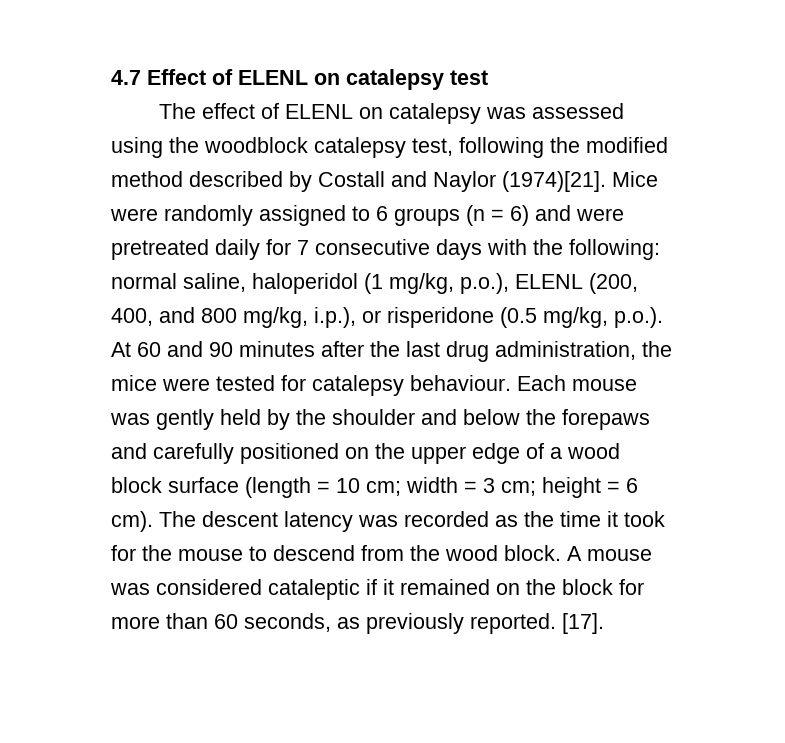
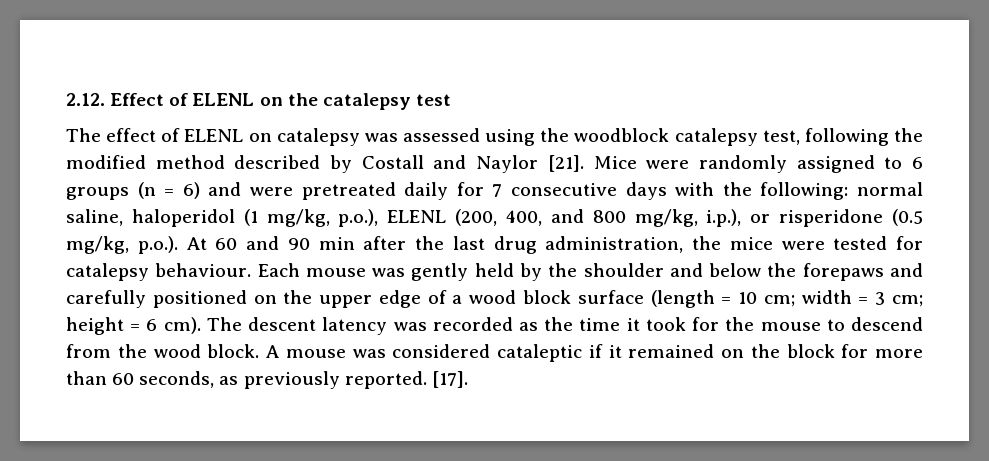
[111,70,141,85] 4.7 -> [66,93,105,106] 2.12.
(340, 79) none -> [287,93,318,106] the
[502,171,606,192] (1974)[21]. -> [547,155,584,172] [21].
[239,341,315,357] minutes -> [318,237,355,250] min

